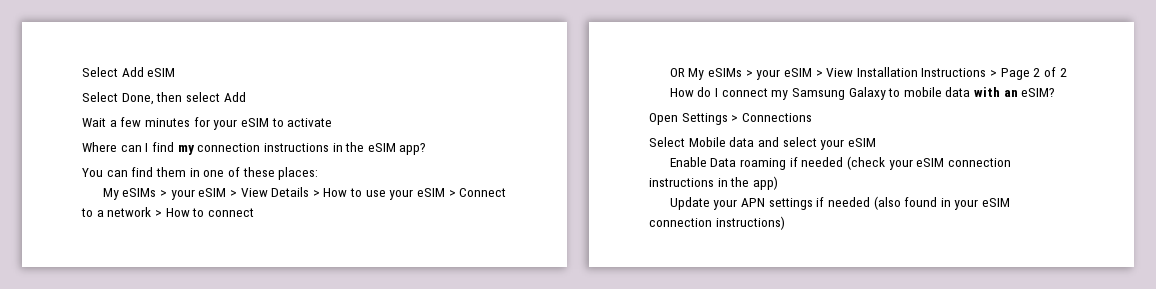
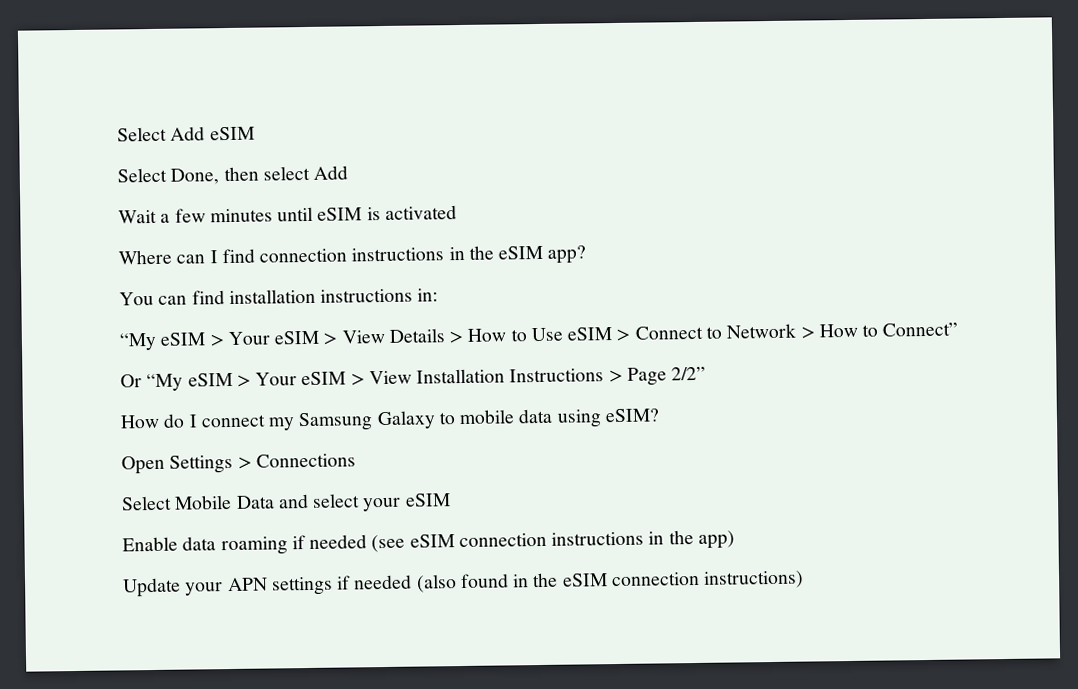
[193,117,333,130] for your eSIM to activate -> [277,205,457,222] until eSIM is activated
[177,145,195,155] my -> (255, 256) none
[155,167,319,180] [102,188,195,200] them in one of these places: // My eSIMs > your -> [228,288,439,305] [119,331,270,351] installation instructions in: // “My eSIM > Your
[365,189,414,200] use your -> [530,327,563,342] Use
[96,207,254,217] [669,68,781,80] a network > How to connect // OR My eSIMs > your -> [726,322,959,339] [120,372,298,392] Network > How to Connect” // Or “My eSIM > Your
[1033,67,1067,77] 2 of 2 -> [671,366,707,381] 2/2”
[974,87,1018,97] with an -> [556,409,602,428] using
[729,137,755,147] data -> [235,495,275,509] Data
[710,158,737,167] Data -> [182,536,217,551] data
[846,156,913,170] (check your -> [371,534,406,553] (see
[954,199,979,210] your -> [532,572,559,588] the

